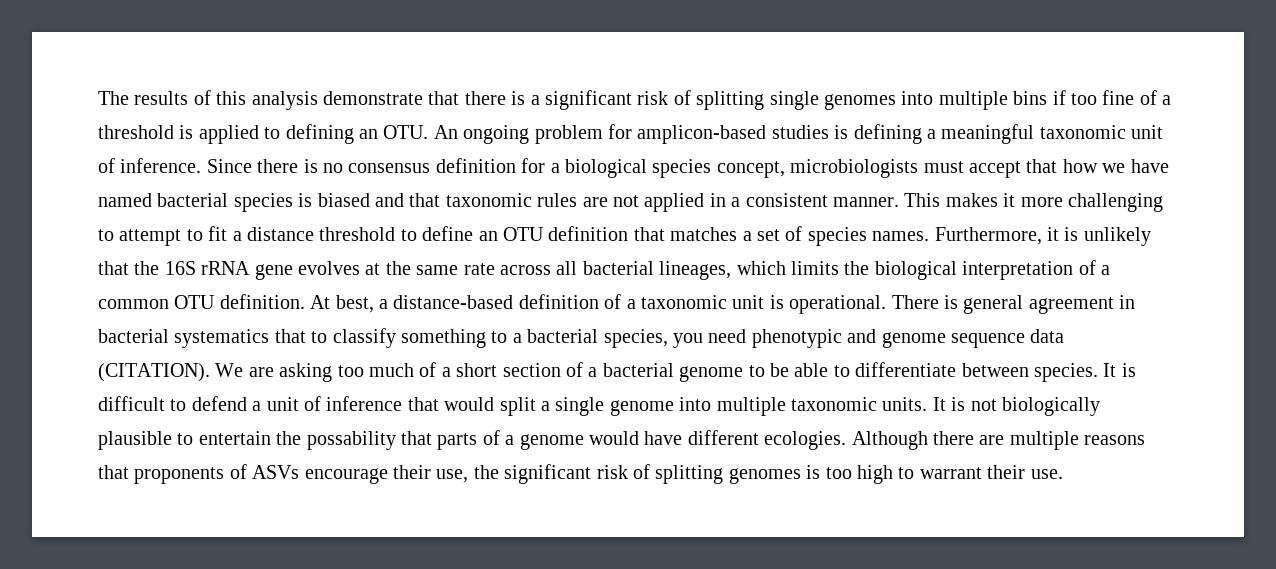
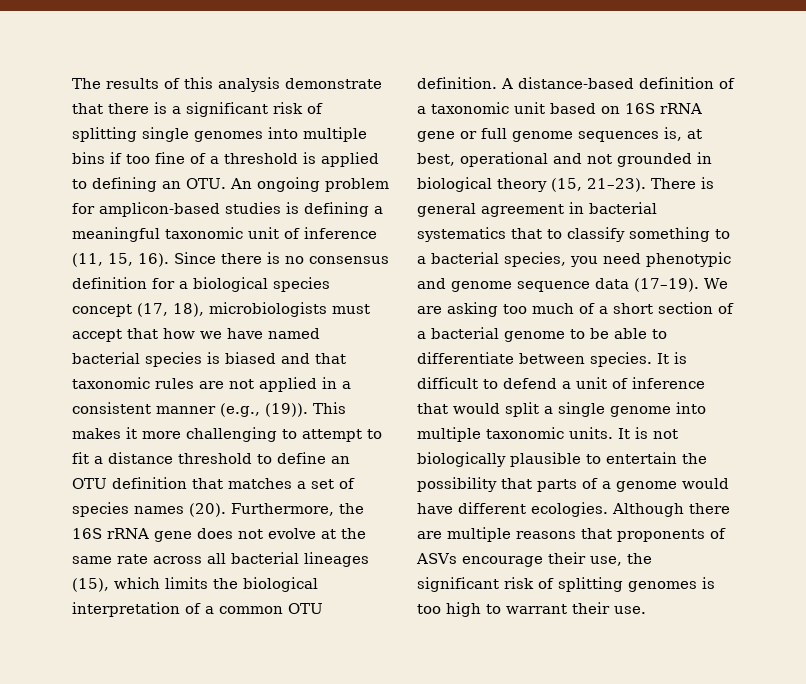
[120,158,202,173] inference. -> [304,227,377,239] [72,253,169,267] inference (11, 15, 16).
[716,161,785,178] concept, -> [72,303,204,317] concept (17, 18),
[832,197,899,207] manner. -> [156,403,308,417] manner (e.g., (19)).
[872,227,1151,246] [98,261,129,275] names. Furthermore, it is unlikely that -> [134,503,334,517] names (20). Furthermore,
[298,261,360,275] evolves -> [197,528,316,539] does not evolve
[659,261,732,280] lineages, -> [304,552,369,567] [72,578,109,592] lineages (15),
[310,295,388,313] At best, a -> [501,78,513,89] A
[769,295,887,314] is operational. -> [550,103,702,114] [417,127,702,142] [417,152,712,167] [417,177,646,192] based on 16S rRNA gene or full genome sequences is, at best, operational and not grounded in biological theory (15, 21–23).
[98,363,210,382] (CITATION). -> [634,278,699,292] (17–19).
[306,431,396,450] possability -> [417,477,497,492] possibility

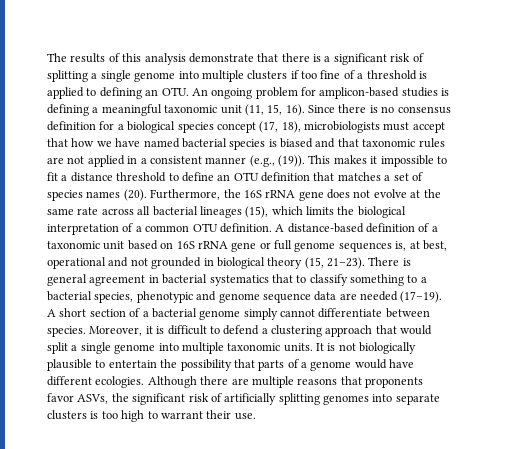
[142,127,367,142] [72,152,105,164] single genomes into multiple bins -> [91,70,288,82] a single genome into multiple clusters
[284,227,377,239] of inference -> (242, 109) none
[142,427,362,442] more challenging to attempt -> [380,155,434,167] impossible
[570,253,641,267] you need -> (134, 297) none
[634,278,728,292] [417,302,608,317] (17–19). We are asking too much of a -> [339,291,443,303] [47,309,56,317] are needed (17–19). A
[570,328,667,339] to be able to -> [243,308,315,320] simply cannot
[657,353,669,364] It -> [89,326,153,336] Moreover, it
[576,377,705,389] unit of inference -> [271,325,373,337] clustering approach
[710,528,726,539] [416,552,622,567] of ASVs encourage their use, -> [47,393,109,404] favor ASVs,
(554, 583) none -> [224,393,277,405] artificially
(697, 586) none -> [372,394,440,405] [47,410,87,420] into separate clusters

